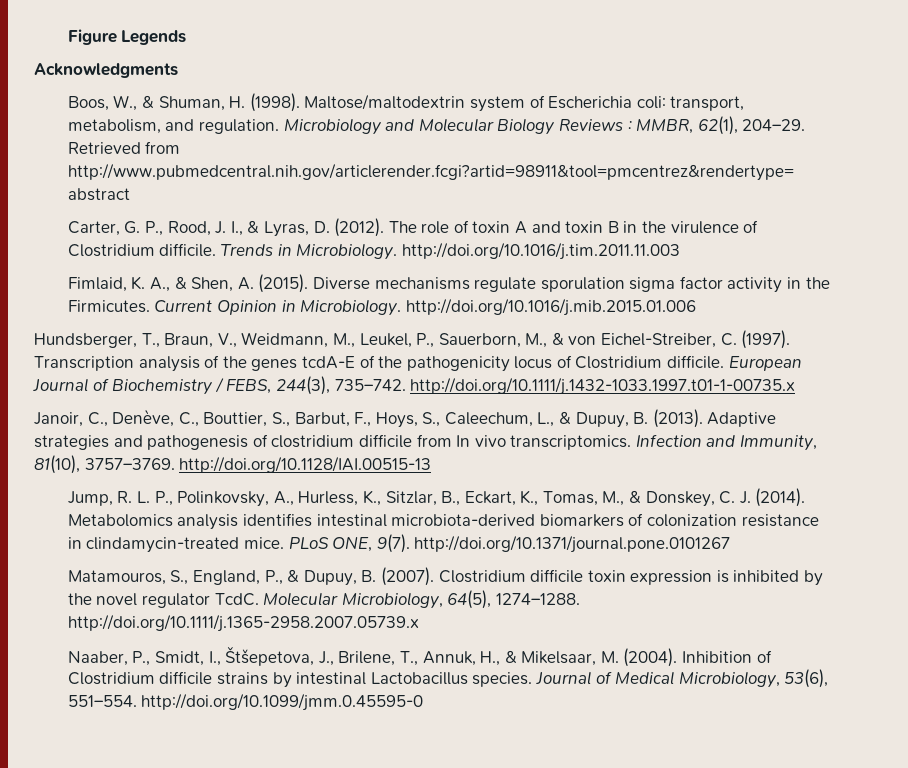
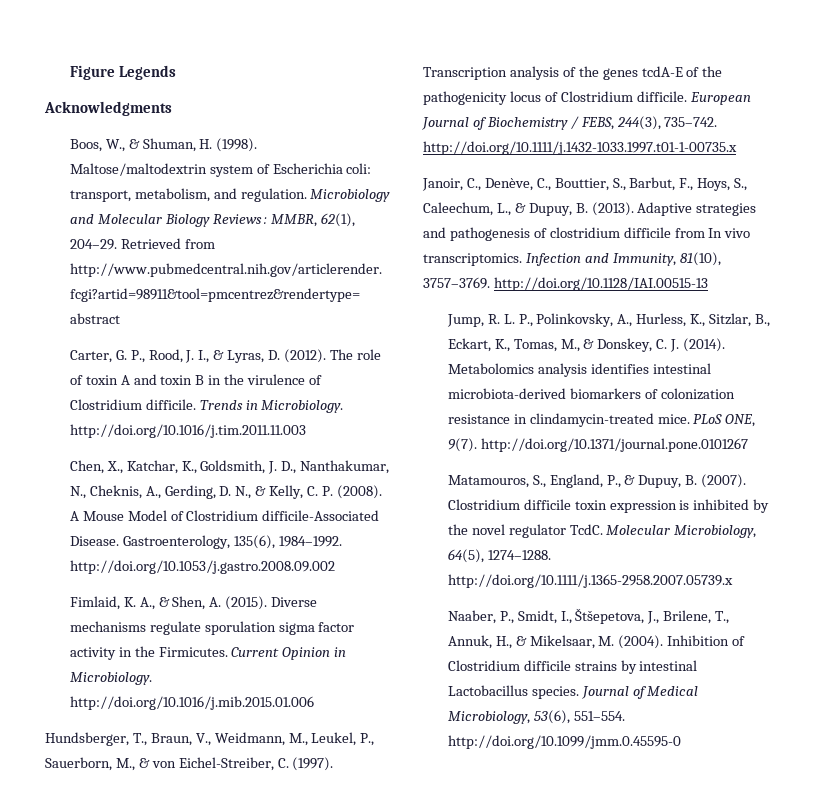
(680, 251) none -> [69,460,390,474] [69,485,382,499] [69,510,380,521] [69,535,342,549] [69,560,335,574] // Chen, X., Katchar, K., Goldsmith, J. D., Nanthakumar, N., Cheknis, A., Gerding, D. N., & Kelly, C. P. (2008). A Mouse Model of Clostridium difficile-Associated Disease. Gastroenterology, 135(6), 1984–1992. http://doi.org/10.1053/j.gastro.2008.09.002

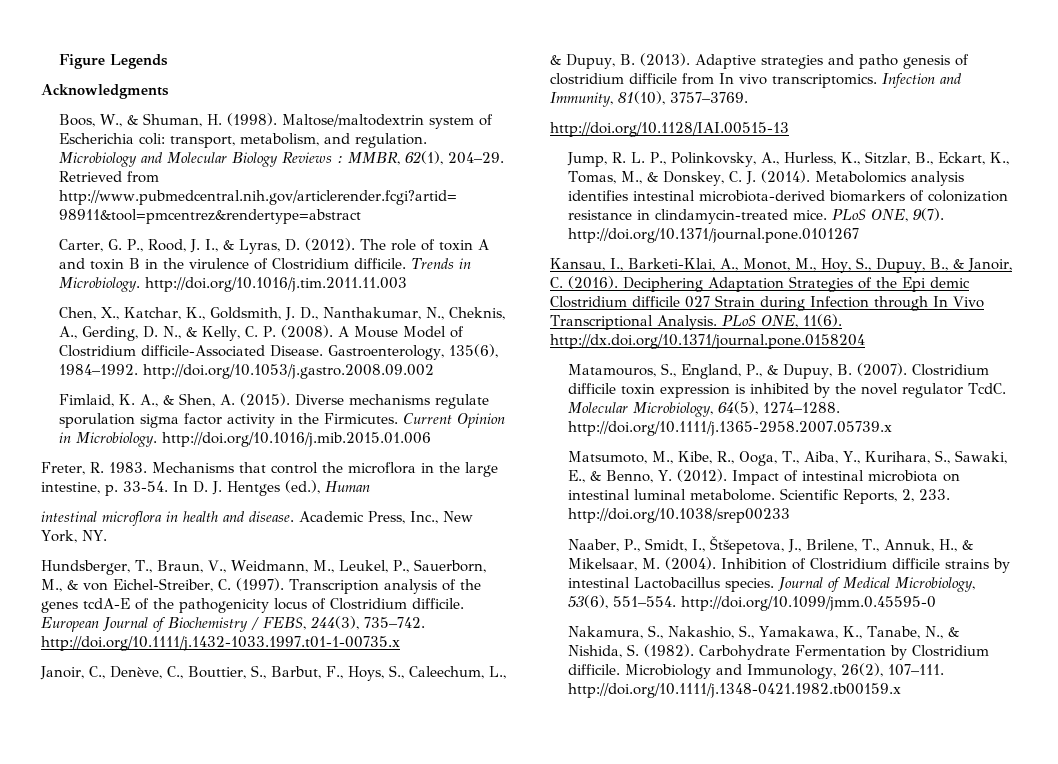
(314, 703) none -> [41,462,498,477] [41,480,370,496] [41,511,473,526] [41,530,107,543] // Freter, R. 1983. Mechanisms that control the microflora in the large intestine, p. 33-54. In D. J. Hentges (ed.), Human // intestinal microflora in health and disease. Academic Press, Inc., New York, NY.
[449,227,530,241] pathogenesis -> [858,54,950,69] patho genesis
(490, 283) none -> (748, 97) //
(748, 445) none -> [550,257,1012,273] [550,276,970,292] [550,295,984,311] [550,314,842,330] [550,334,865,349] // Kansau, I., Barketi-Klai, A., Monot, M., Hoy, S., Dupuy, B., & Janoir, C. (2016). Deciphering Adaptation Strategies of the Epi demic Clostridium difficile 027 Strain during Infection through In Vivo Transcriptional Analysis. PLoS ONE, 11(6). http://dx.doi.org/10.1371/journal.pone.0158204
(733, 581) none -> [568,450,1008,466] [568,469,961,485] [568,488,951,504] [568,508,791,523] // Matsumoto, M., Kibe, R., Ooga, T., Aiba, Y., Kurihara, S., Sawaki, E., & Benno, Y. (2012). Impact of intestinal microbiota on intestinal luminal metabolome. Scientific Reports, 2, 233. http://doi.org/10.1038/srep00233
(681, 742) none -> [568,625,960,639] [568,644,990,660] [568,663,945,679] [568,683,902,698] // Nakamura, S., Nakashio, S., Yamakawa, K., Tanabe, N., & Nishida, S. (1982). Carbohydrate Fermentation by Clostridium difficile. Microbiology and Immunology, 26(2), 107–111. http://doi.org/10.1111/j.1348-0421.1982.tb00159.x

